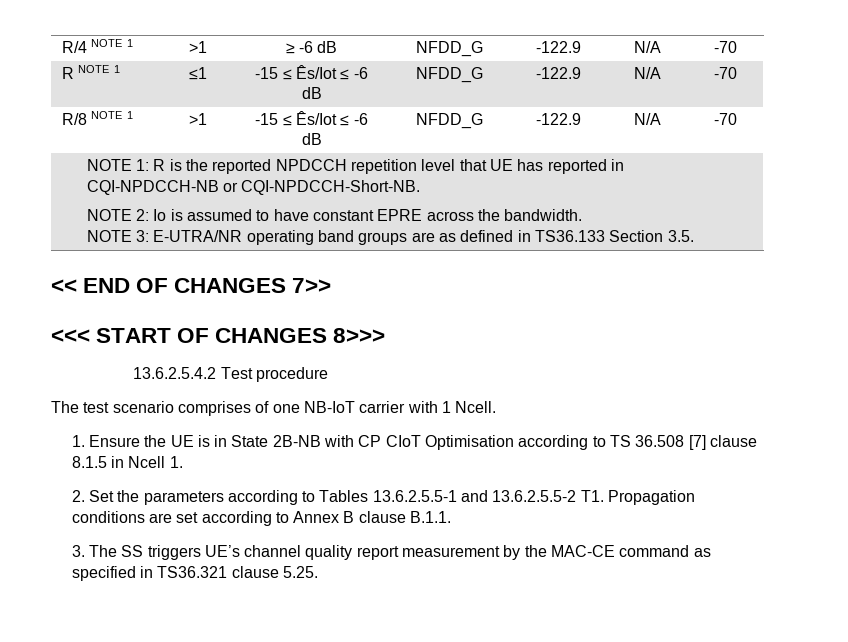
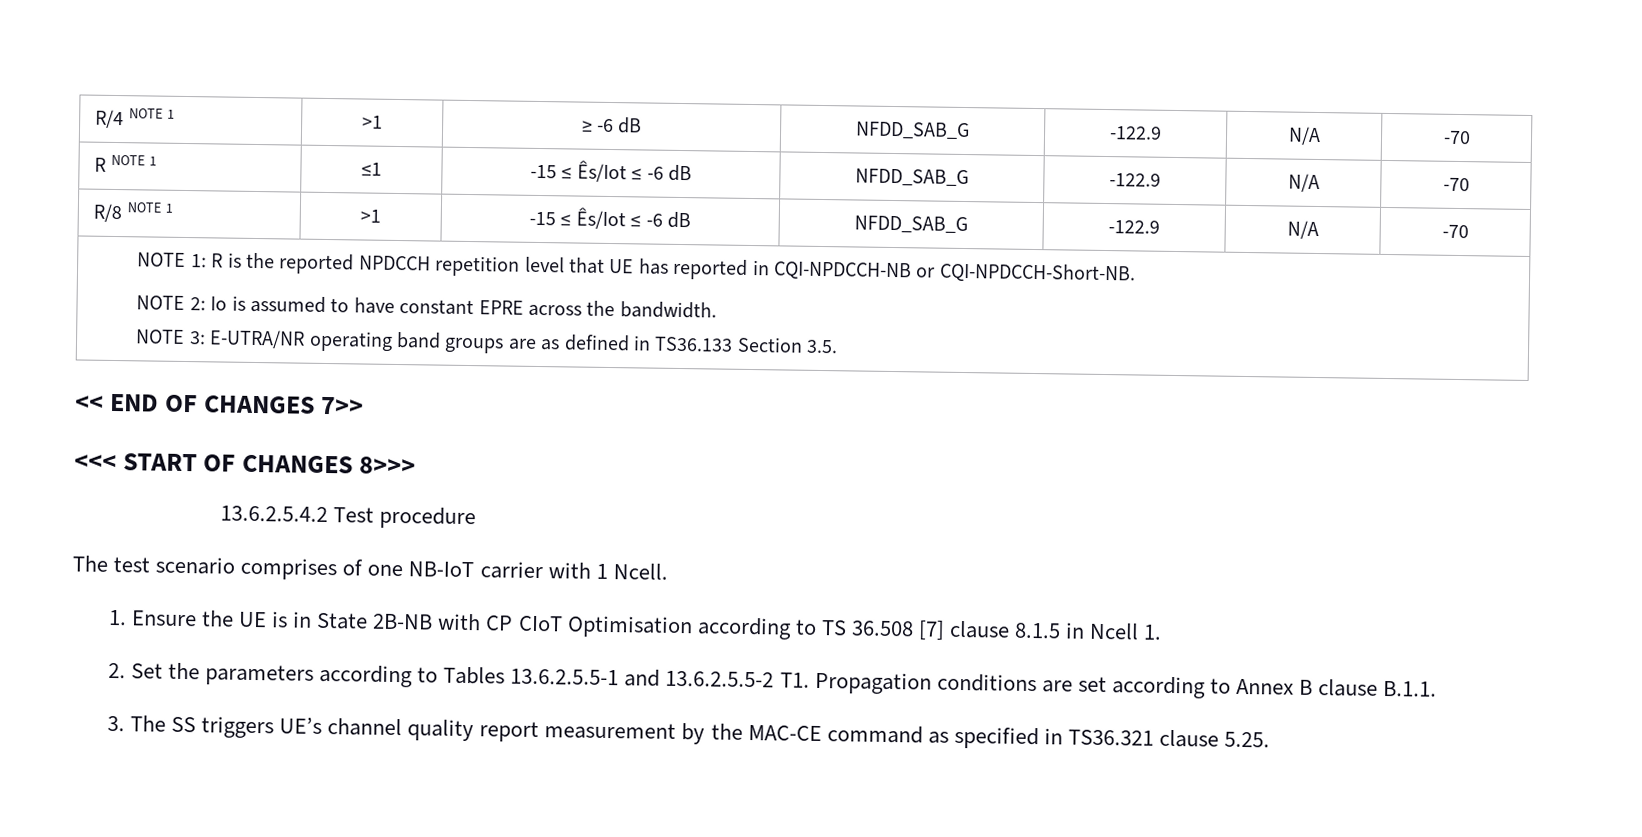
[416,41,483,57] NFDD_G -> [855,121,970,141] NFDD_SAB_G
[416,67,483,83] NFDD_G -> [855,168,969,188] NFDD_SAB_G
[416,113,483,129] NFDD_G -> [854,215,968,235] NFDD_SAB_G

